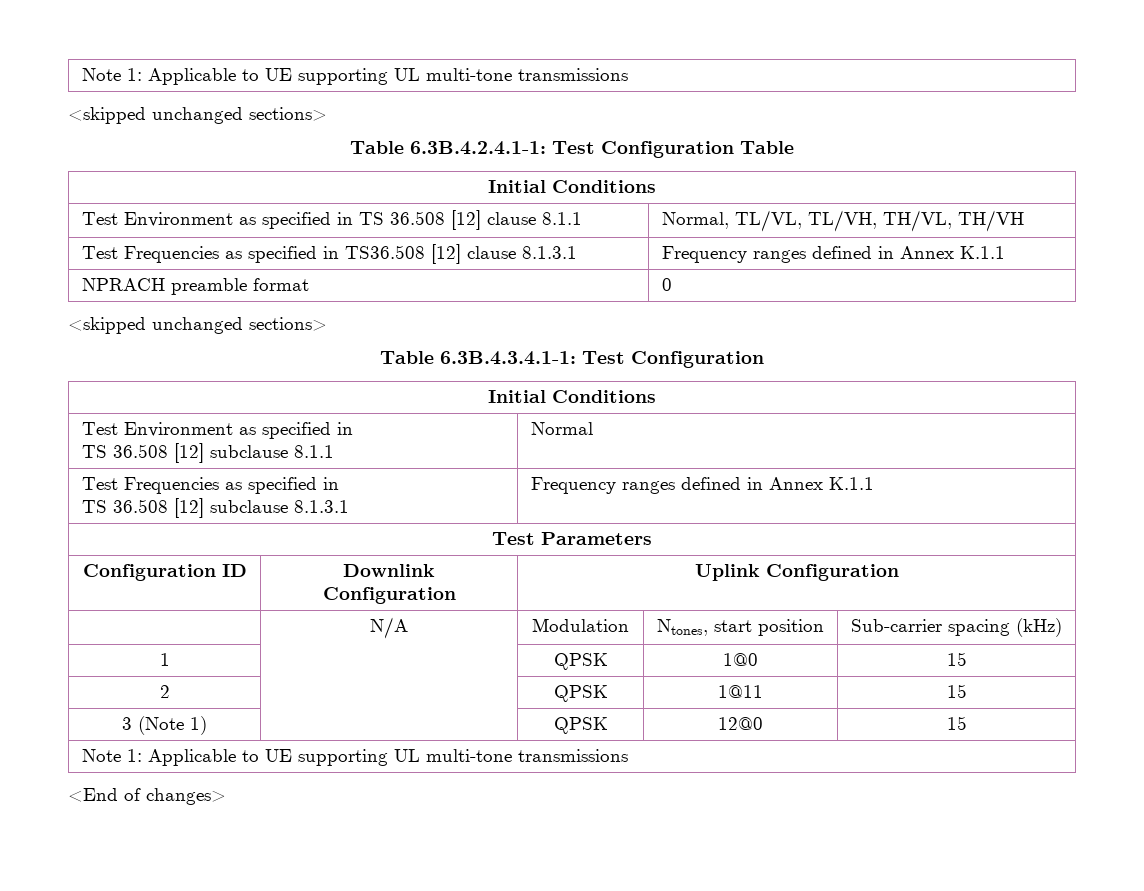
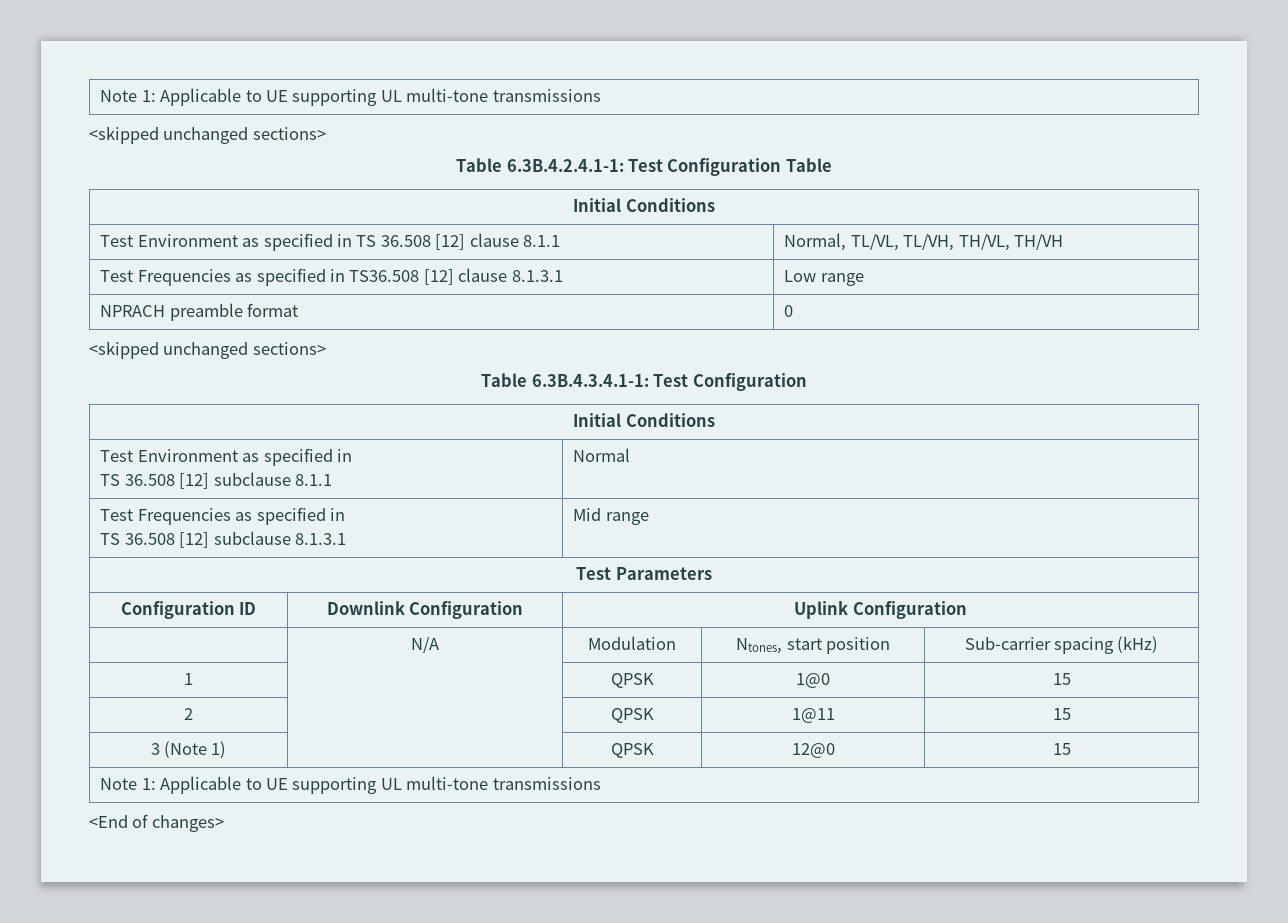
[661,246,1005,263] Frequency ranges defined in Annex K.1.1 -> [784,270,864,286] Low range
[530,477,874,494] Frequency ranges defined in Annex K.1.1 -> [573,508,649,525] Mid range

